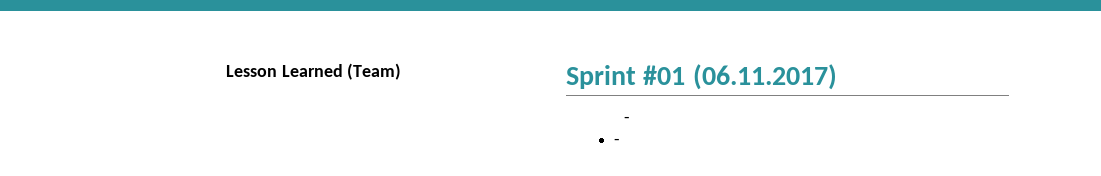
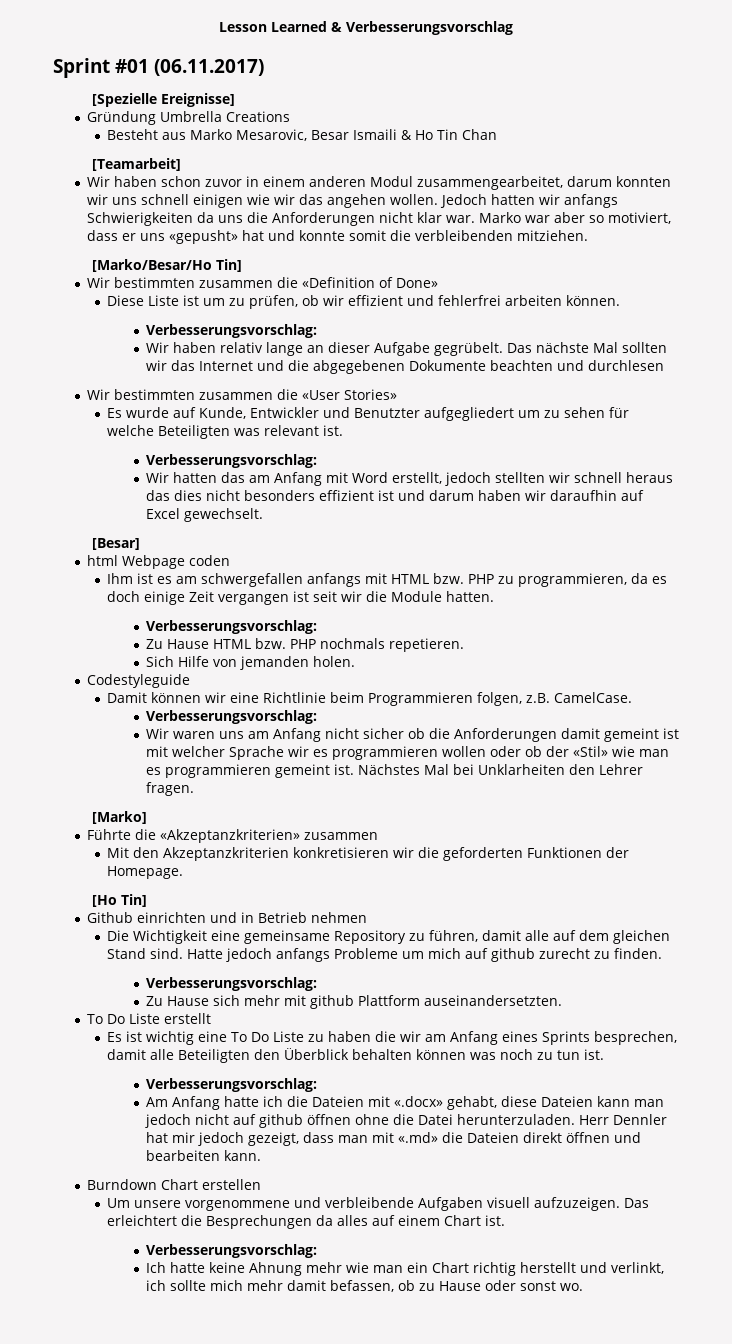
[347,63,402,80] (Team) -> [331,21,513,35] & Verbesserungsvorschlag
[624,116,631,123] [614,138,621,145] - // - -> [91,93,235,107] [87,111,291,125] [106,129,497,141] [91,158,181,171] [87,176,672,190] [87,194,619,208] [87,212,672,226] [87,230,589,244] [91,259,242,272] [87,277,439,288] [106,295,620,309] [145,324,317,338] [145,342,667,356] [145,360,664,374] [87,389,398,400] [106,407,629,421] [106,425,343,439] [145,454,317,468] [145,472,673,486] [145,490,644,501] [145,508,263,522] [91,538,140,550] [87,555,231,569] [106,573,667,587] [106,591,494,605] [145,620,317,634] [145,638,464,652] [145,656,355,670] [87,674,191,688] [106,692,632,706] [145,710,317,724] [145,728,679,742] [145,746,669,760] [145,764,643,778] [145,782,194,796] [91,811,147,824] [87,829,379,843] [106,847,629,861] [106,866,183,879] [91,894,147,907] [87,912,368,923] [106,930,670,944] [106,948,662,962] [145,977,317,991] [145,995,562,1009] [87,1013,212,1024] [106,1031,677,1045] [106,1048,604,1063] [145,1078,317,1092] [145,1096,664,1110] [144,1114,667,1128] [145,1132,641,1146] [145,1150,261,1161] [87,1179,262,1190] [106,1197,649,1211] [106,1215,505,1229] [145,1244,317,1258] [145,1262,664,1276] [145,1280,583,1292] [Spezielle Ereignisse] // Gründung Umbrella Creations // Besteht aus Marko Mesarovic, Besar Ismaili & Ho Tin Chan // [Teamarbeit] // Wir haben schon zuvor in einem anderen Modul zusammengearbeitet, darum konnten wir uns schnell einigen wie wir das angehen wollen. Jedoch hatten wir anfangs Schwierigkeiten da uns die Anforderungen nicht klar war. Marko war aber so motiviert, dass er uns «gepusht» hat und konnte somit die verbleibenden mitziehen. // [Marko/Besar/Ho Tin] // Wir bestimmten zusammen die «Definition of Done» // Diese Liste ist um zu prüfen, ob wir effizient und fehlerfrei arbeiten können. // Verbesserungsvorschlag: // Wir haben relativ lange an dieser Aufgabe gegrübelt. Das nächste Mal sollten wir das Internet und die abgegebenen Dokumente beachten und durchlesen // Wir bestimmten zusammen die «User Stories» // Es wurde auf Kunde, Entwickler und Benutzter aufgegliedert um zu sehen für welche Beteiligten was relevant ist. // Verbesserungsvorschlag: // Wir hatten das am Anfang mit Word erstellt, jedoch stellten wir schnell heraus das dies nicht besonders effizient ist und darum haben wir daraufhin auf Excel gewechselt. // [Besar] // html Webpage coden // Ihm ist es am schwergefallen anfangs mit HTML bzw. PHP zu programmieren, da es doch einige Zeit vergangen ist seit wir die Module hatten. // Verbesserungsvorschlag: // Zu Hause HTML bzw. PHP nochmals repetieren. // Sich Hilfe von jemanden holen. // Codestyleguide // Damit können wir eine Richtlinie beim Programmieren folgen, z.B. CamelCase. // Verbesserungsvorschlag: // Wir waren uns am Anfang nicht sicher ob die Anforderungen damit gemeint ist mit welcher Sprache wir es programmieren wollen oder ob der «Stil» wie man es programmieren gemeint ist. Nächstes Mal bei Unklarheiten den Lehrer fragen. // [Marko] // Führte die «Akzeptanzkriterien» zusammen // Mit den Akzeptanzkriterien konkretisieren wir die geforderten Funktionen der Homepage. // [Ho Tin] // Github einrichten und in Betrieb nehmen // Die Wichtigkeit eine gemeinsame Repository zu führen, damit alle auf dem gleichen Stand sind. Hatte jedoch anfangs Probleme um mich auf github zurecht zu finden. // Verbesserungsvorschlag: // Zu Hause sich mehr mit github Plattform auseinandersetzten. // To Do Liste erstellt // Es ist wichtig eine To Do Liste zu haben die wir am Anfang eines Sprints besprechen, damit alle Beteiligten den Überblick behalten können was noch zu tun ist. // Verbesserungsvorschlag: // Am Anfang hatte ich die Dateien mit «.docx» gehabt, diese Dateien kann man jedoch nicht auf github öffnen ohne die Datei herunterzuladen. Herr Dennler hat mir jedoch gezeigt, dass man mit «.md» die Dateien direkt öffnen und bearbeiten kann. // Burndown Chart erstellen // Um unsere vorgenommene und verbleibende Aufgaben visuell aufzuzeigen. Das erleichtert die Besprechungen da alles auf einem Chart ist. // Verbesserungsvorschlag: // Ich hatte keine Ahnung mehr wie man ein Chart richtig herstellt und verlinkt, ich sollte mich mehr damit befassen, ob zu Hause oder sonst wo.

